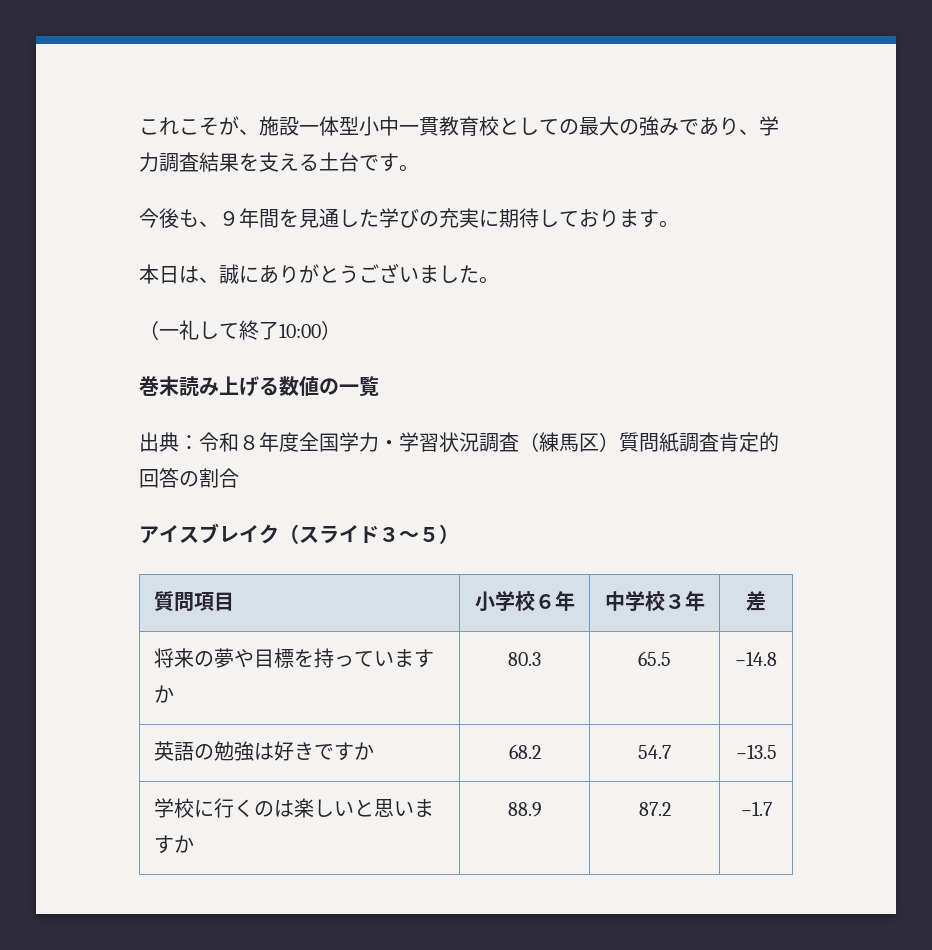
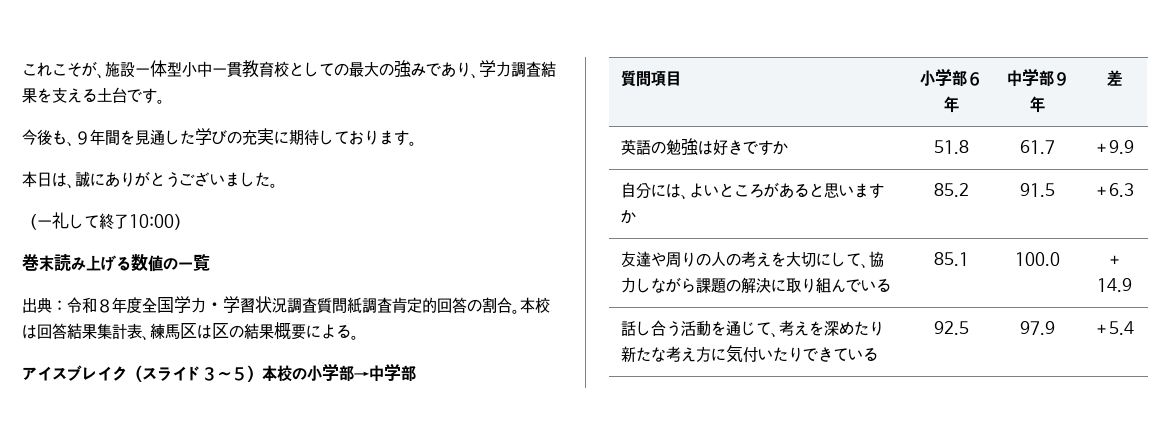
[519,432,619,452] （練馬区） -> (317, 305) none
(239, 478) none -> [512,297,550,314] [22,322,359,341] 。本校は回答結果集計表、練馬区は区の結果概要による。
(459, 534) none -> [262,363,416,382] 本校の小学部→中学部
[514,591,535,611] 校 -> [952,70,967,86] 部
[644,591,685,611] 校３ -> [1038,70,1069,86] 部９
[153,648,434,668] [153,685,174,703] [508,652,541,666] [638,651,671,666] [735,651,777,666] // 将来の夢や目標を持っていますか | 80.3 | 65.5 | −14.8 -> (1122, 78) none
[508,744,541,759] [638,745,671,759] [735,744,777,759] [153,798,434,818] [153,835,194,854] [507,802,542,817] [638,802,671,816] [740,801,772,816] 68.2 | 54.7 | −13.5 // 学校に行くのは楽しいと思いますか | 88.9 | 87.2 | −1.7 -> [933,140,969,154] [1020,140,1055,154] [1094,140,1134,154] [620,182,884,200] [620,210,636,224] [933,183,969,197] [1020,183,1055,197] [1094,183,1134,197] [620,251,884,269] [620,277,891,294] [933,252,969,266] [1015,252,1060,266] [1106,255,1122,265] [1096,278,1132,292] [620,320,884,338] [620,345,878,363] [933,321,969,335] [1020,321,1055,335] [1094,321,1134,335] 51.8 | 61.7 | ＋9.9 // 自分には、よいところがあると思いますか | 85.2 | 91.5 | ＋6.3 // 友達や周りの人の考えを大切にして、協力しながら課題の解決に取り組んでいる | 85.1 | 100.0 | ＋14.9 // 話し合う活動を通じて、考えを深めたり新たな考え方に気付いたりできている | 92.5 | 97.9 | ＋5.4

